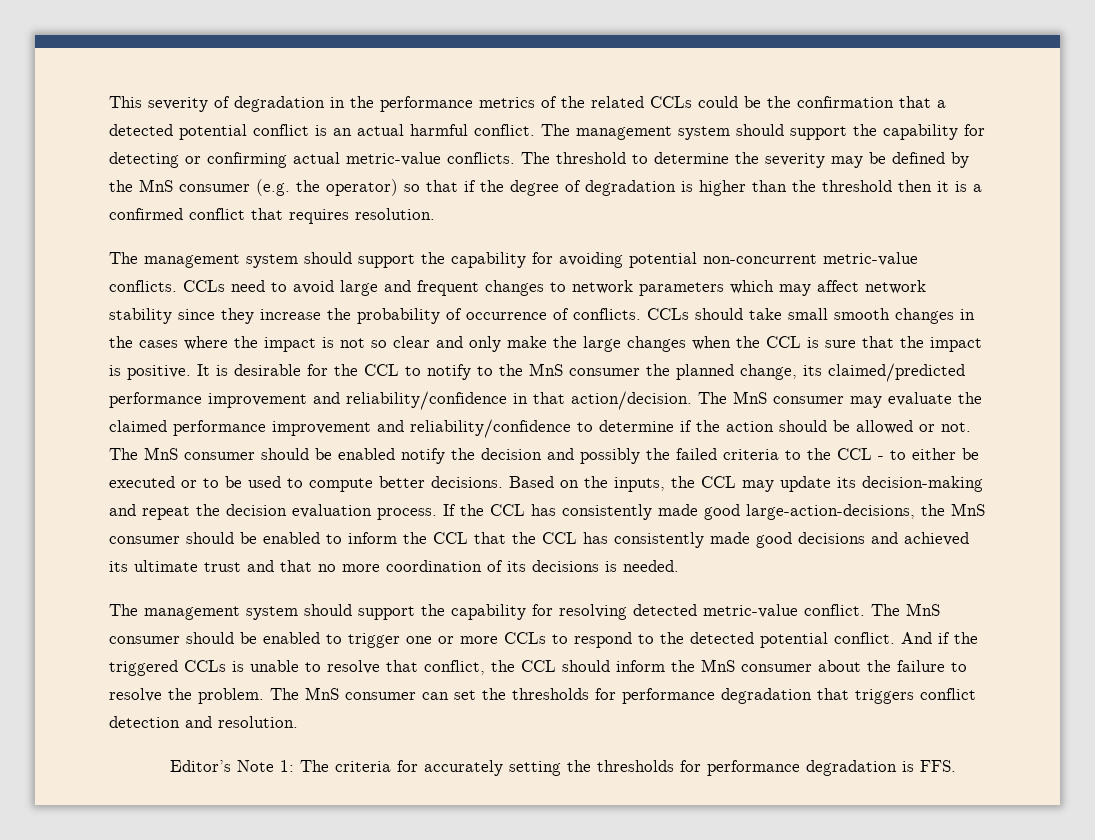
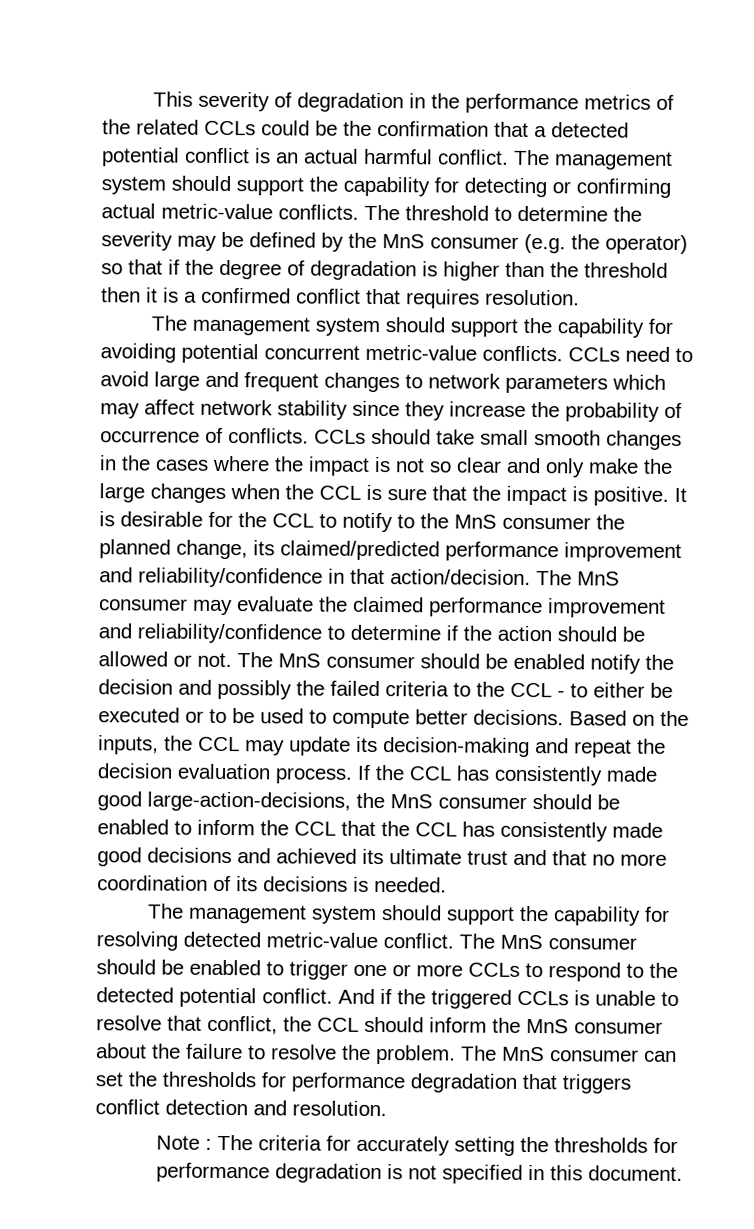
[703,254,817,264] non-concurrent -> [264,345,360,360] concurrent
[170,760,295,772] Editor’s Note 1: -> [155,1135,212,1150] Note :
[920,760,957,772] FFS. -> [407,1164,683,1184] not specified in this document.

